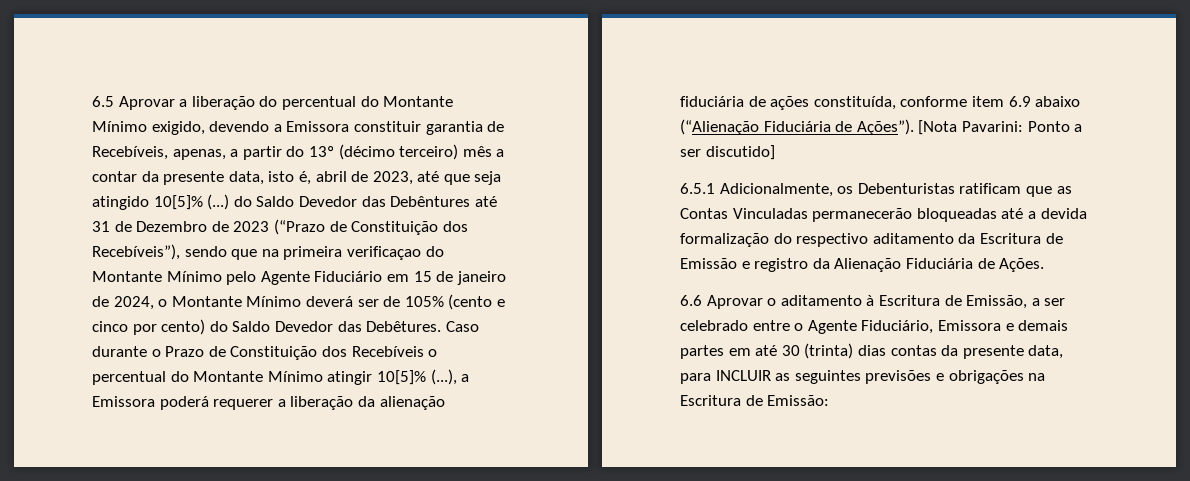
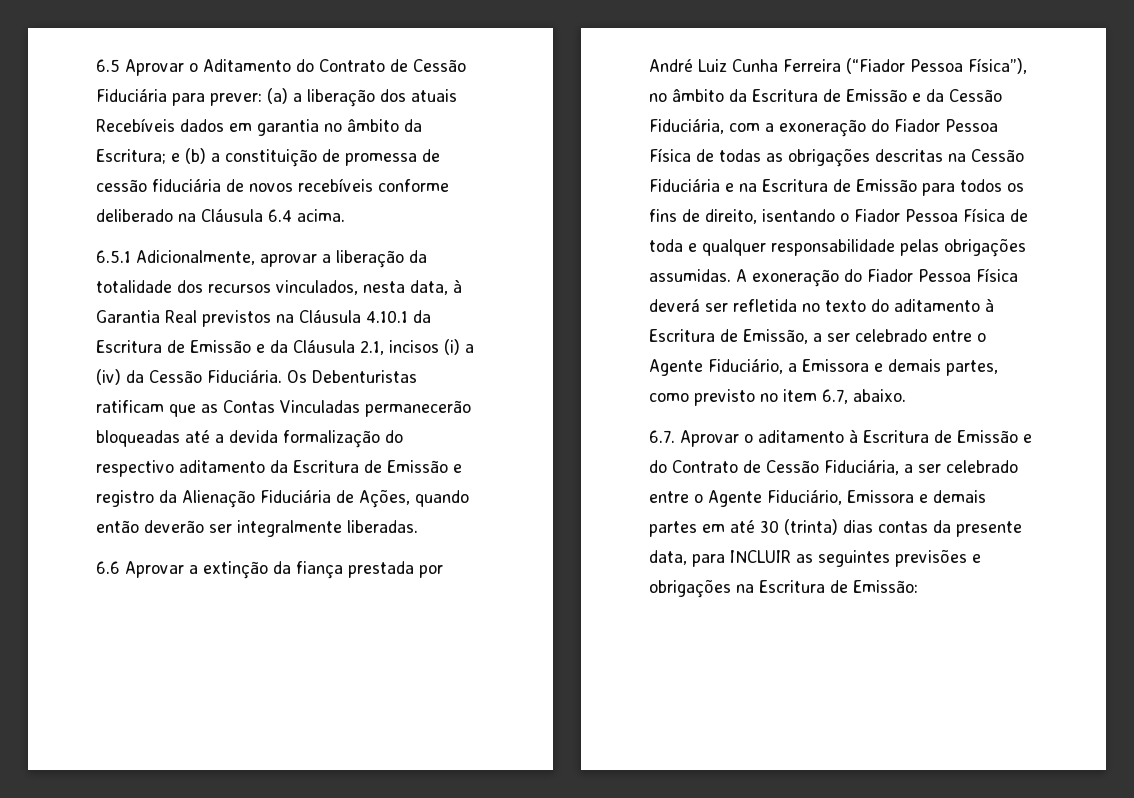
[179,96,454,110] [92,121,505,135] [92,144,505,160] [92,171,502,185] [92,194,497,210] [92,219,468,235] [92,244,444,260] [92,271,506,285] [92,294,505,310] [92,319,479,335] [92,346,438,360] [92,369,470,385] [92,396,445,410] [680,96,1081,110] [680,119,1083,135] [680,145,775,160] [680,183,854,197] a liberação do percentual do Montante Mínimo exigido, devendo a Emissora constituir garantia de Recebíveis, apenas, a partir do 13º (décimo terceiro) mês a contar da presente data, isto é, abril de 2023, até que seja atingido 10[5]% (...) do Saldo Devedor das Debêntures até 31 de Dezembro de 2023 (“Prazo de Constituição dos Recebíveis”), sendo que na primeira verificaçao do Montante Mínimo pelo Agente Fiduciário em 15 de janeiro de 2024, o Montante Mínimo deverá ser de 105% (cento e cinco por cento) do Saldo Devedor das Debêtures. Caso durante o Prazo de Constituição dos Recebíveis o percentual do Montante Mínimo atingir 10[5]% (...), a Emissora poderá requerer a liberação da alienação fiduciária de ações constituída, conforme item 6.9 abaixo (“Alienação Fiduciária de Ações”). [Nota Pavarini: Ponto a ser discutido] // 6.5.1 Adicionalmente, os -> [189,59,466,72] [96,88,457,107] [96,118,422,136] [96,148,440,167] [96,178,449,192] [96,209,345,222] [96,250,427,268] [96,279,462,295] [96,310,431,327] [96,339,474,355] [96,369,307,385] o Aditamento do Contrato de Cessão Fiduciária para prever: (a) a liberação dos atuais Recebíveis dados em garantia no âmbito da Escritura; e (b) a constituição de promessa de cessão fiduciária de novos recebíveis conforme deliberado na Cláusula 6.4 acima. // 6.5.1 Adicionalmente, aprovar a liberação da totalidade dos recursos vinculados, nesta data, à Garantia Real previstos na Cláusula 4.10.1 da Escritura de Emissão e da Cláusula 2.1, incisos (i) a (iv) da Cessão Fiduciária. Os
[999,258,1045,272] [680,295,702,306] Ações. // 6.6 -> [359,489,469,508] [96,520,418,537] [96,561,443,579] [649,58,1027,74] [649,89,1002,102] [649,119,998,137] [649,148,1024,167] [649,179,1024,196] [649,208,1028,224] [649,238,1026,257] [649,268,1018,287] [649,298,994,312] [649,329,986,344] [649,359,998,376] [649,389,906,406] [649,430,675,443] Ações, quando então deverão ser integralmente liberadas. // 6.6 Aprovar a extinção da fiança prestada por André Luiz Cunha Ferreira (“Fiador Pessoa Física”), no âmbito da Escritura de Emissão e da Cessão Fiduciária, com a exoneração do Fiador Pessoa Física de todas as obrigações descritas na Cessão Fiduciária e na Escritura de Emissão para todos os fins de direito, isentando o Fiador Pessoa Física de toda e qualquer responsabilidade pelas obrigações assumidas. A exoneração do Fiador Pessoa Física deverá ser refletida no texto do aditamento à Escritura de Emissão, a ser celebrado entre o Agente Fiduciário, a Emissora e demais partes, como previsto no item 6.7, abaixo. // 6.7.
[966,295,1028,309] Emissão, -> [957,430,1032,443] [649,460,899,475] Emissão e do Contrato de Cessão Fiduciária,

